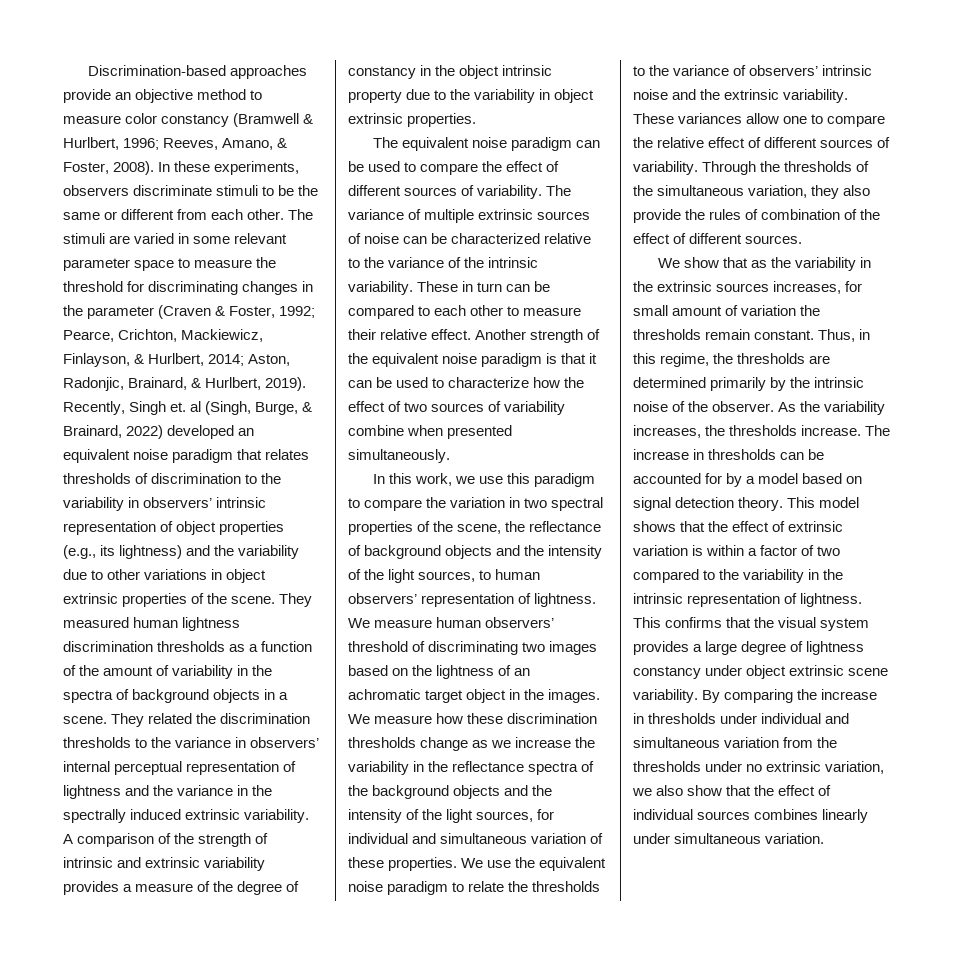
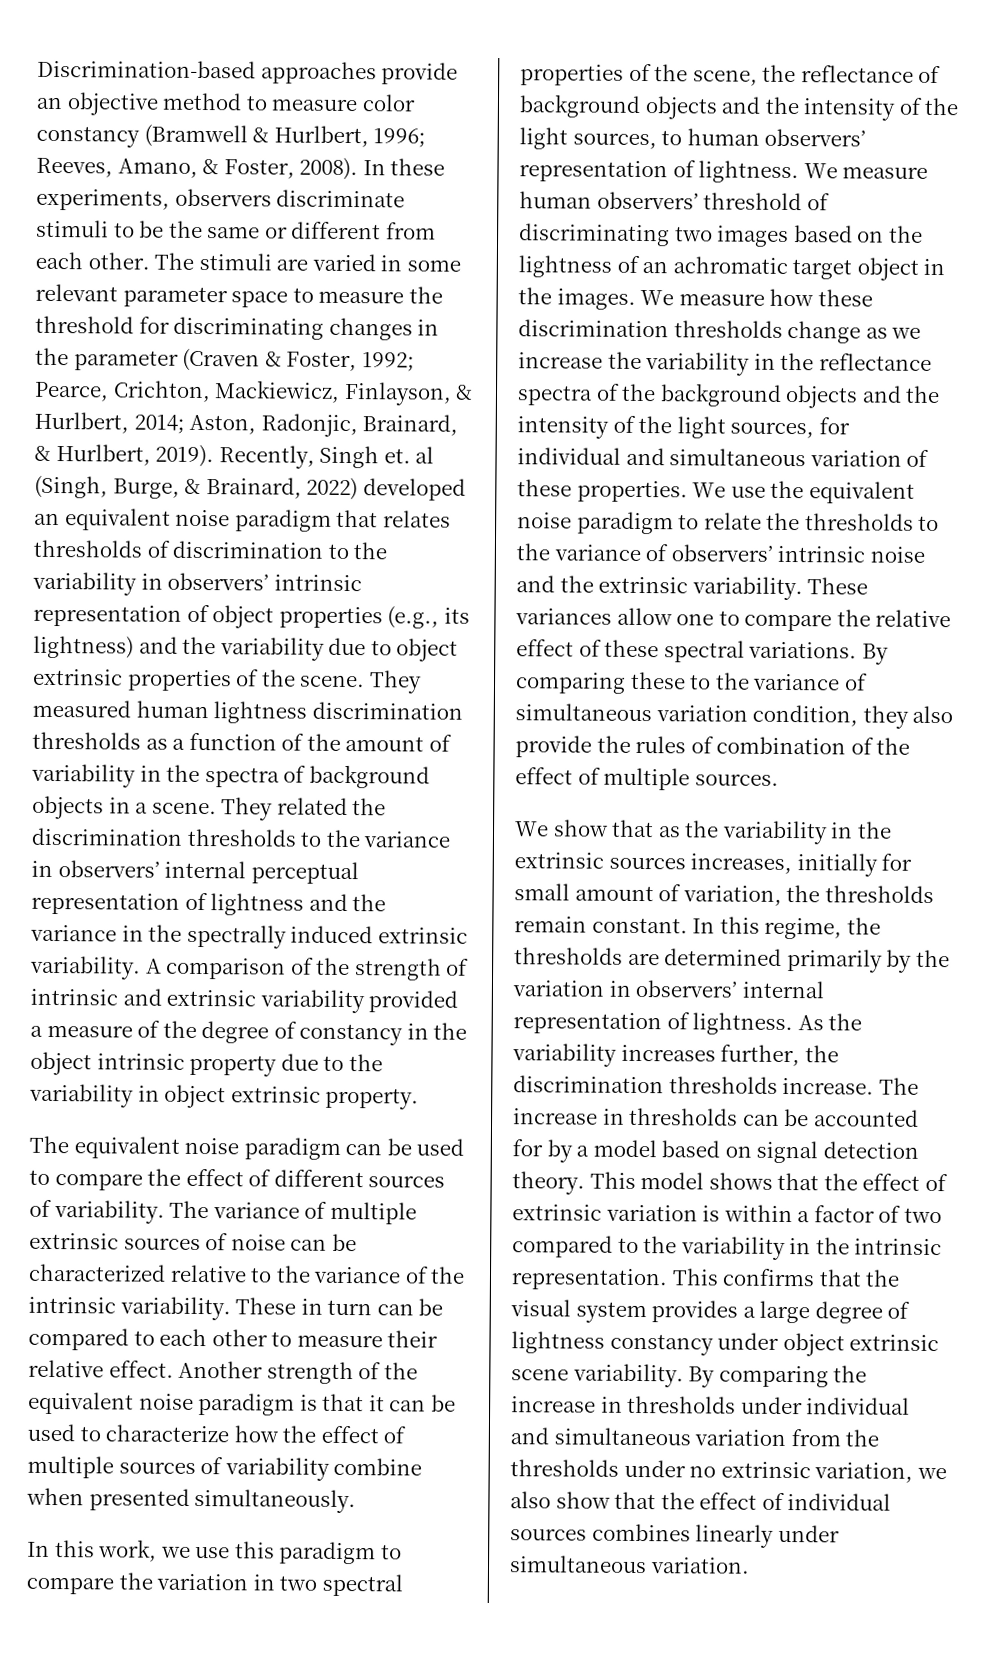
[107,569,223,580] other variations in -> (392, 648) none
[63,881,119,895] provides -> [368,990,459,1013] provided
[407,113,477,127] properties. -> [325,1087,420,1110] property.
[404,402,428,412] two -> [27,1455,114,1479] multiple
[764,137,891,148] [633,161,870,175] [633,185,808,198] different sources of variability. Through the thresholds of the simultaneous variation, -> [604,639,889,665] [515,671,868,694] [515,703,859,727] these spectral variations. By comparing these to the variance of simultaneous variation condition,
[689,233,743,244] different -> [603,767,691,791] multiple
(842, 287) none -> [796,853,878,877] initially
[741,305,797,316] variation -> [682,885,782,906] variation,
[818,329,871,342] Thus, in -> [692,918,716,934] In
[814,377,865,388] [633,401,886,415] [633,425,726,438] intrinsic noise of the observer. As the variability increases, the -> [512,979,825,999] [513,1012,863,1036] [512,1043,839,1067] [513,1075,664,1094] variation in observers’ internal representation of lightness. As the variability increases further, the discrimination
[687,593,863,607] representation of lightness. -> [511,1268,668,1291] representation.

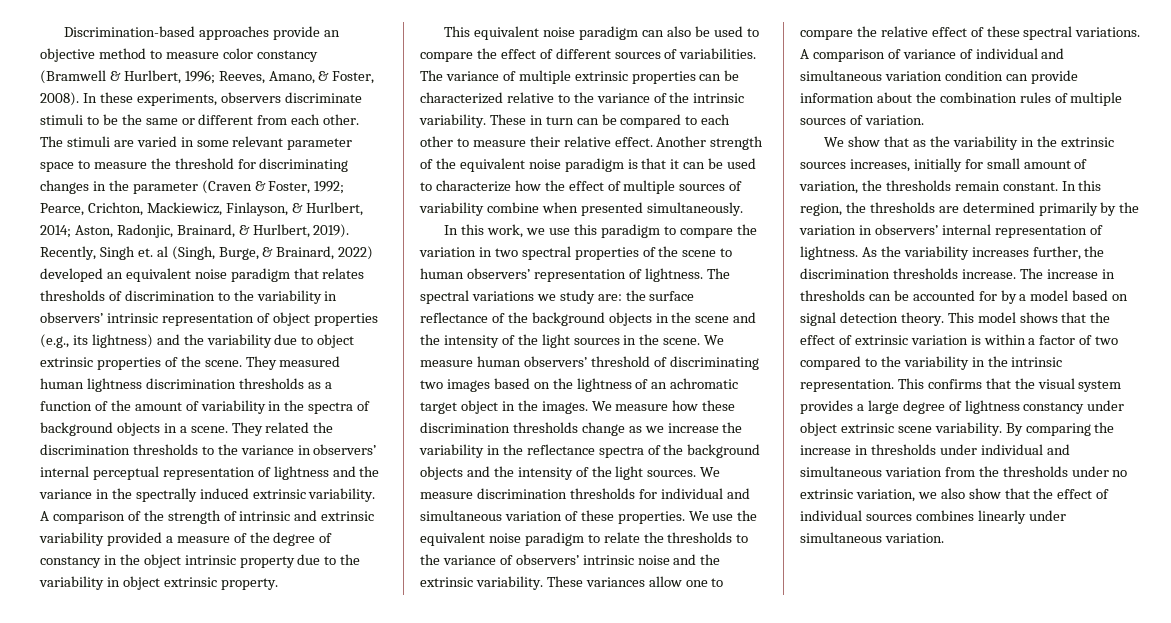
[29,1135,69,1154] The -> [444,26,471,37] This
(383, 1149) none -> [666,26,691,37] also
[53,1200,165,1224] variability. -> [679,48,757,59] variabilities.
[123,1233,286,1251] sources of noise -> [631,71,696,84] properties
[692,64,797,86] scene, the -> [682,248,733,257] [420,268,730,282] [420,290,695,304] scene to human observers’ representation of lightness. The spectral variations we study are: the surface
[519,94,960,121] [519,127,867,150] [519,160,800,184] background objects and the intensity of the light sources, to human observers’ representation of lightness. -> [507,312,757,326] [420,334,701,348] the background objects in the scene and the intensity of the light sources in the scene.
[730,421,815,439] sources, -> [647,467,721,477] [420,488,635,499] sources. We measure discrimination thresholds
[861,643,889,665] [515,671,868,694] [515,703,954,729] [515,735,911,758] [515,767,779,791] By comparing these to the variance of simultaneous variation condition, they also provide the rules of combination of the effect of multiple sources. -> [800,48,1065,62] [800,70,1078,84] [800,92,1123,106] [800,115,924,125] A comparison of variance of individual and simultaneous variation condition can provide information about the combination rules of multiple sources of variation.
[764,917,843,940] regime, -> [800,203,842,216] region,

